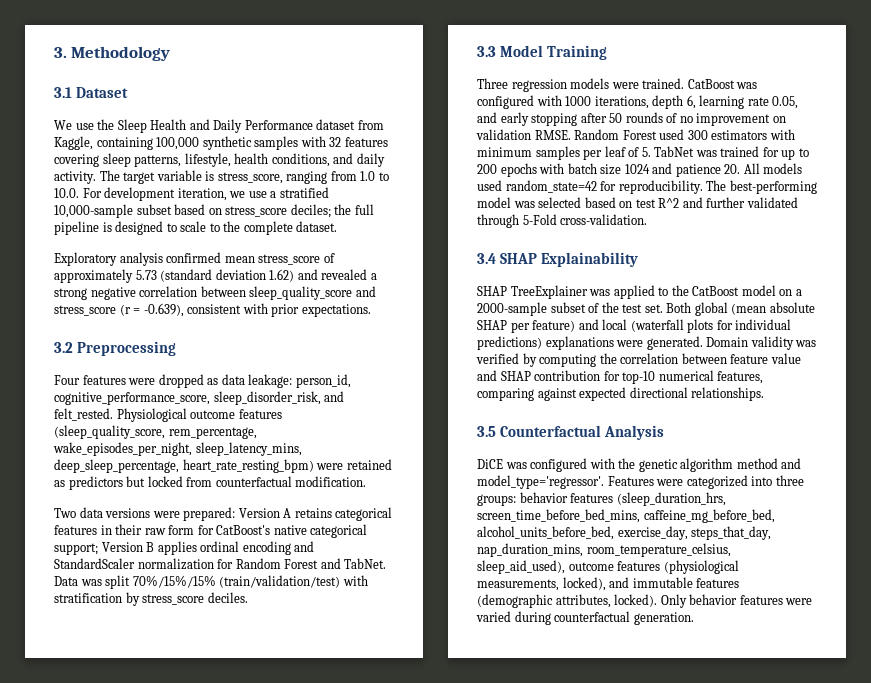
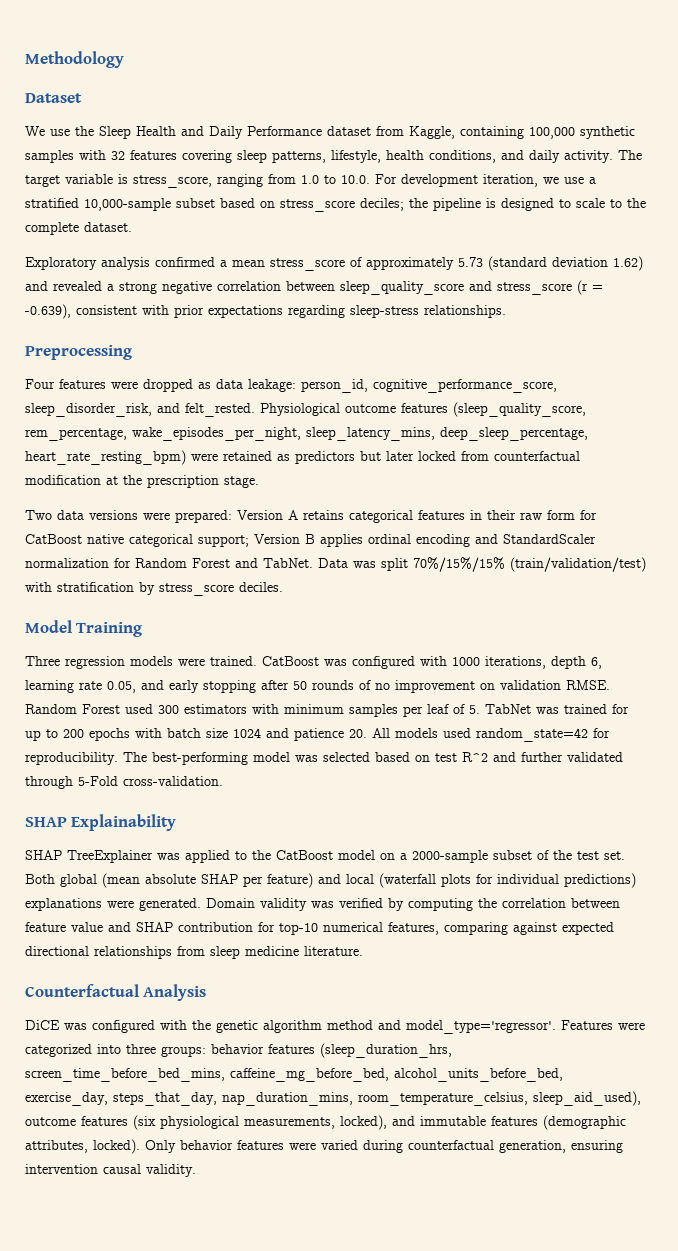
[54,47,67,58] 3. -> (25, 59) none
[54,87,72,98] 3.1 -> (124, 59) none
[354,204,374,215] full -> (428, 203) none
(222, 257) none -> [220,260,227,267] a
[301,304,371,317] [54,342,73,353] expectations. // 3.2 -> [208,305,506,318] expectations regarding sleep-stress relationships. //
(146, 481) none -> [386,451,414,461] later
[295,476,367,487] modification. -> [25,475,259,488] modification at the prescription stage.
[216,525,271,535] CatBoost's -> [25,534,82,544] CatBoost
[477,46,496,57] 3.3 -> (283, 587) none
[477,253,496,264] 3.4 -> (223, 781) none
[691,387,765,401] [477,426,496,437] relationships. // 3.5 -> [94,946,363,959] relationships from sleep medicine literature. //
[663,560,739,574] (physiological -> [133,1115,239,1130] (six physiological
[633,612,694,625] generation. -> [499,1140,623,1153] [25,1164,196,1177] generation, ensuring intervention causal validity.

